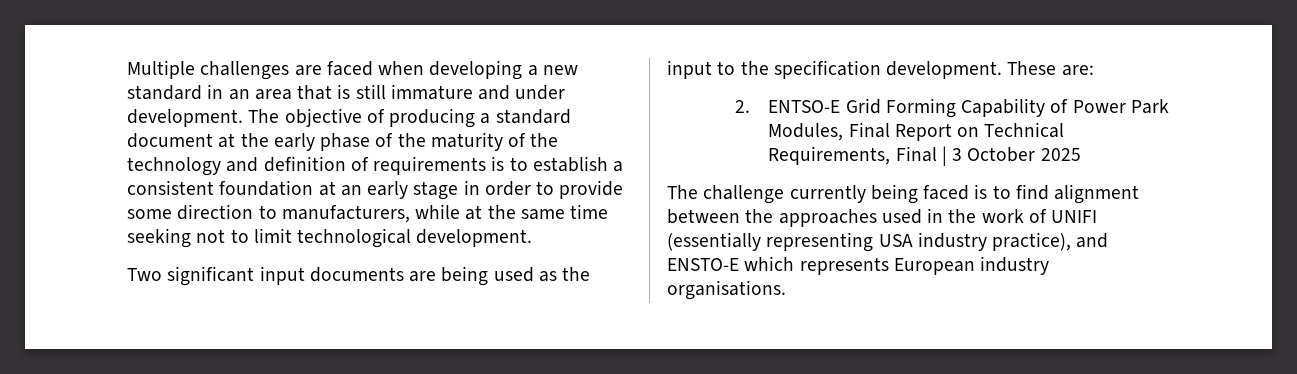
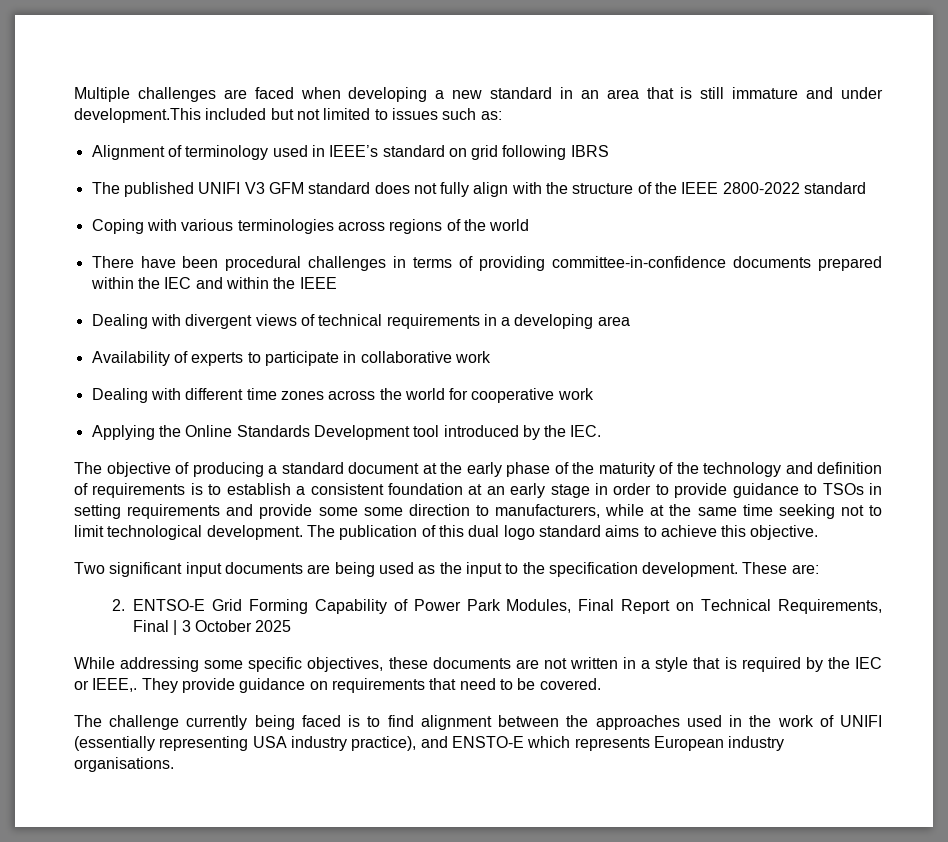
[127,109,243,127] development. -> [74,108,502,123] [91,145,609,160] [91,182,867,197] [91,219,530,234] [91,256,882,271] [90,277,337,289] [91,314,630,329] [91,351,491,366] [91,388,594,403] [91,425,602,440] development.This included but not limited to issues such as: // Alignment of terminology used in IEEE’s standard on grid following IBRS // The published UNIFI V3 GFM standard does not fully align with the structure of the IEEE 2800-2022 standard // Coping with various terminologies across regions of the world // There have been procedural challenges in terms of providing committee-in-confidence documents prepared within the IEC and within the IEEE // Dealing with divergent views of technical requirements in a developing area // Availability of experts to participate in collaborative work // Dealing with different time zones across the world for cooperative work // Applying the Online Standards Development tool introduced by the IEC. //
(624, 189) none -> [732,483,883,498] [74,504,358,519] guidance to TSOs in setting requirements and provide some
(533, 238) none -> [306,525,819,540] The publication of this dual logo standard aims to achieve this objective.
(1081, 154) none -> [74,657,882,672] [74,678,601,693] // While addressing some specific objectives, these documents are not written in a style that is required by the IEC or IEEE,. They provide guidance on requirements that need to be covered.

